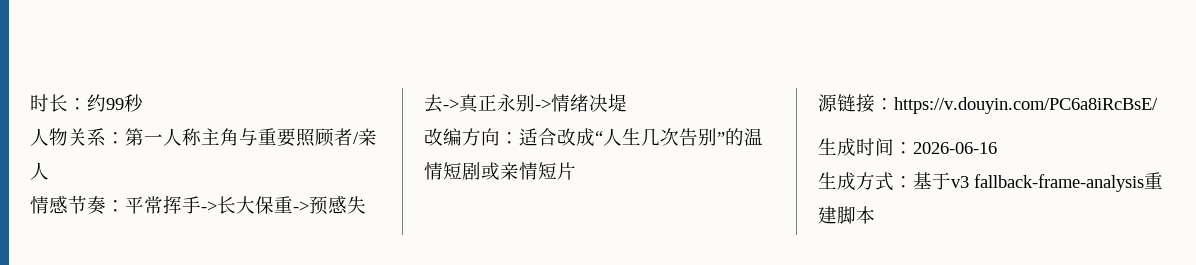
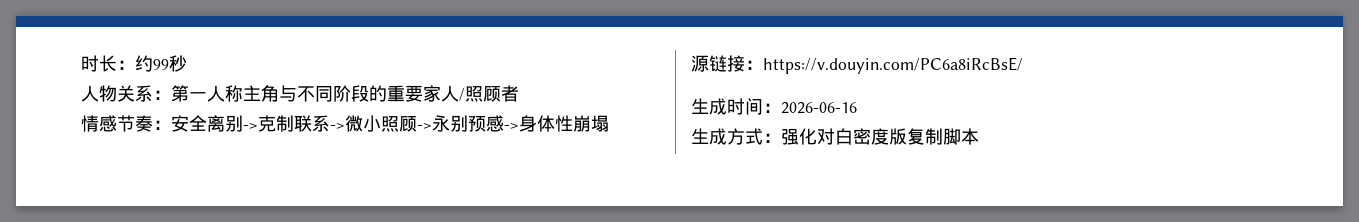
[258,128,296,147] 重要 -> [297,85,465,102] 不同阶段的重要家人/
[353,128,377,146] [30,162,49,180] /亲人 -> (519, 93) none
[125,195,366,215] [424,94,627,113] [424,128,763,147] [424,162,576,180] 平常挥手->长大保重->预感失去->真正永别->情绪决堤 // 改编方向：适合改成“人生几次告别”的温情短剧或亲情短片 -> [171,115,609,132] 安全离别->克制联系->微小照顾->永别预感->身体性崩塌
[913,172,1163,192] [818,206,837,224] 基于v3 fallback-frame-analysis重建 -> [781,128,943,145] 强化对白密度版复制

